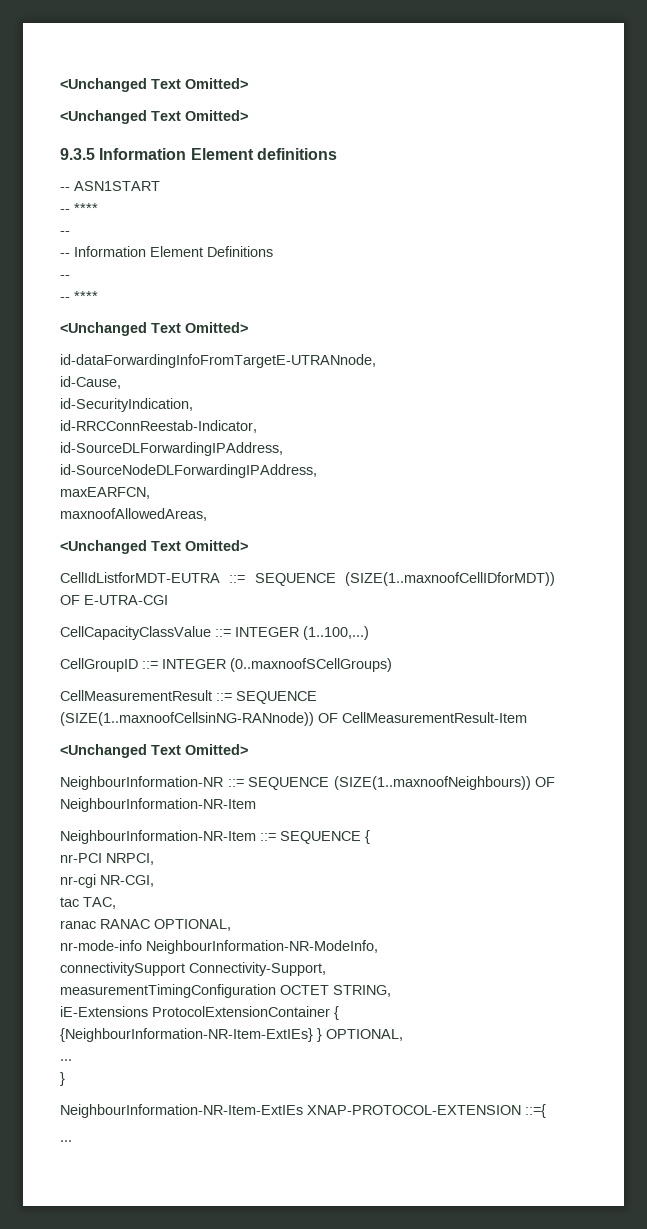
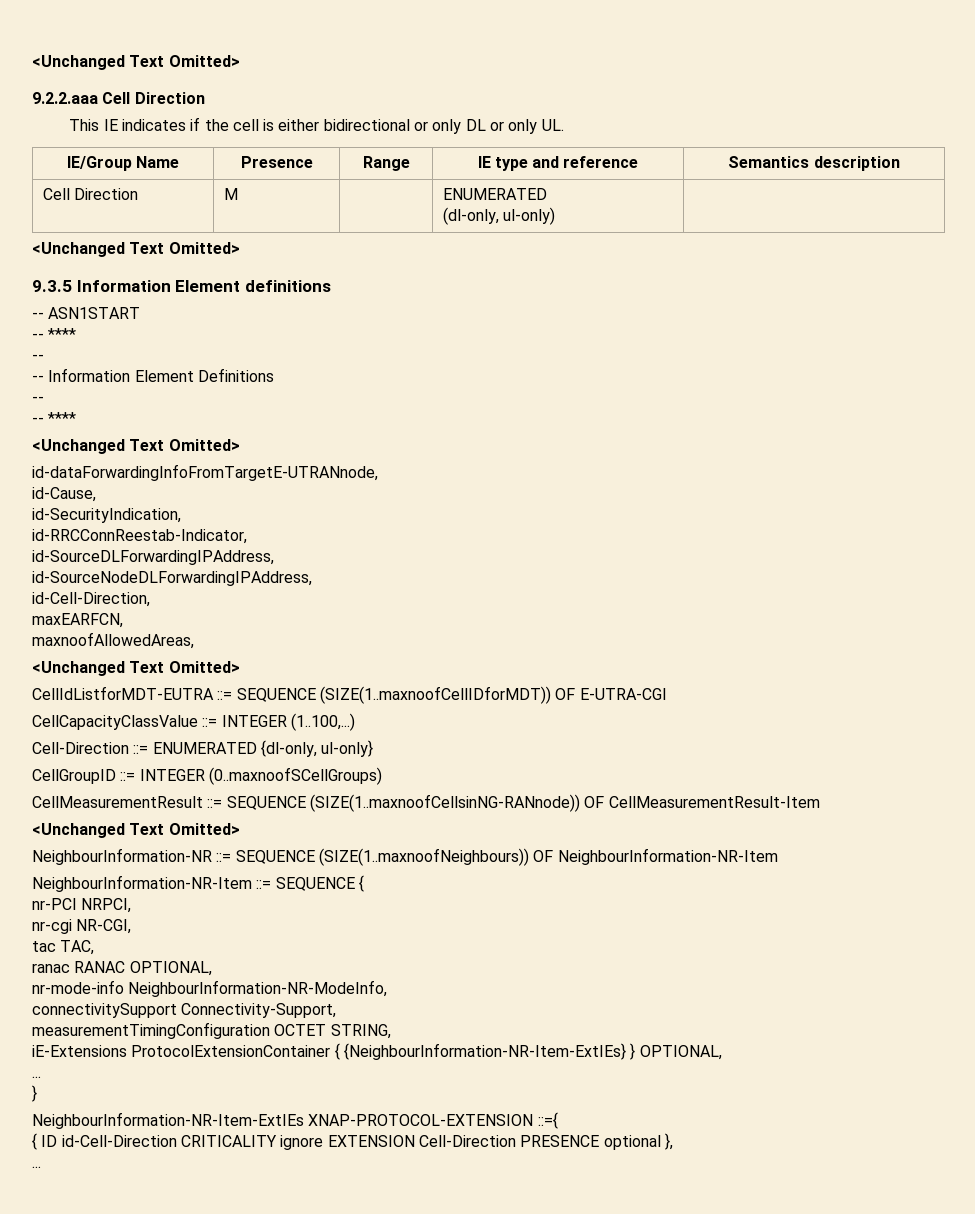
[60,78,248,92] <Unchanged Text Omitted> -> [32,55,240,70] [32,92,205,104] [69,117,564,134] [66,156,180,171] [240,156,313,168] [362,156,410,171] [477,156,639,171] [728,156,900,171] [42,188,138,200] [223,188,238,200] [442,188,547,200] [442,207,555,225] <Unchanged Text Omitted> // 9.2.2.aaa Cell Direction // This IE indicates if the cell is either bidirectional or only DL or only UL. // IE/Group Name | Presence | Range | IE type and reference | Semantics description // Cell Direction | M | | ENUMERATED // (dl-only, ul-only) |
(317, 471) none -> [32,592,150,607] // id-Cell-Direction,
(369, 633) none -> [32,740,374,757] // Cell-Direction ::= ENUMERATED {dl-only, ul-only}
(546, 1111) none -> [32,1133,673,1150] // { ID id-Cell-Direction CRITICALITY ignore EXTENSION Cell-Direction PRESENCE optional },

